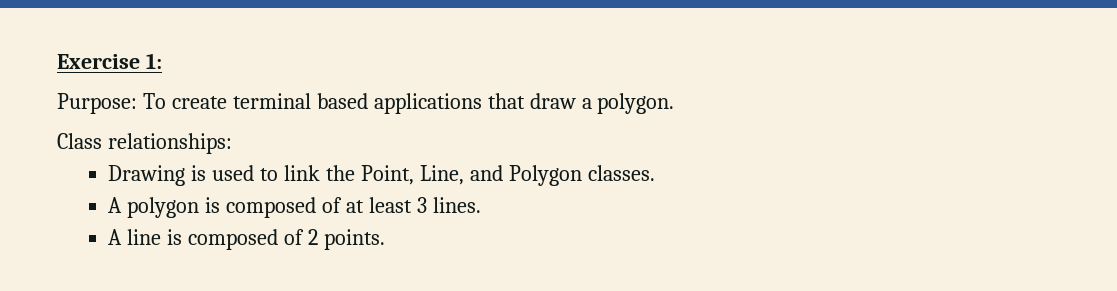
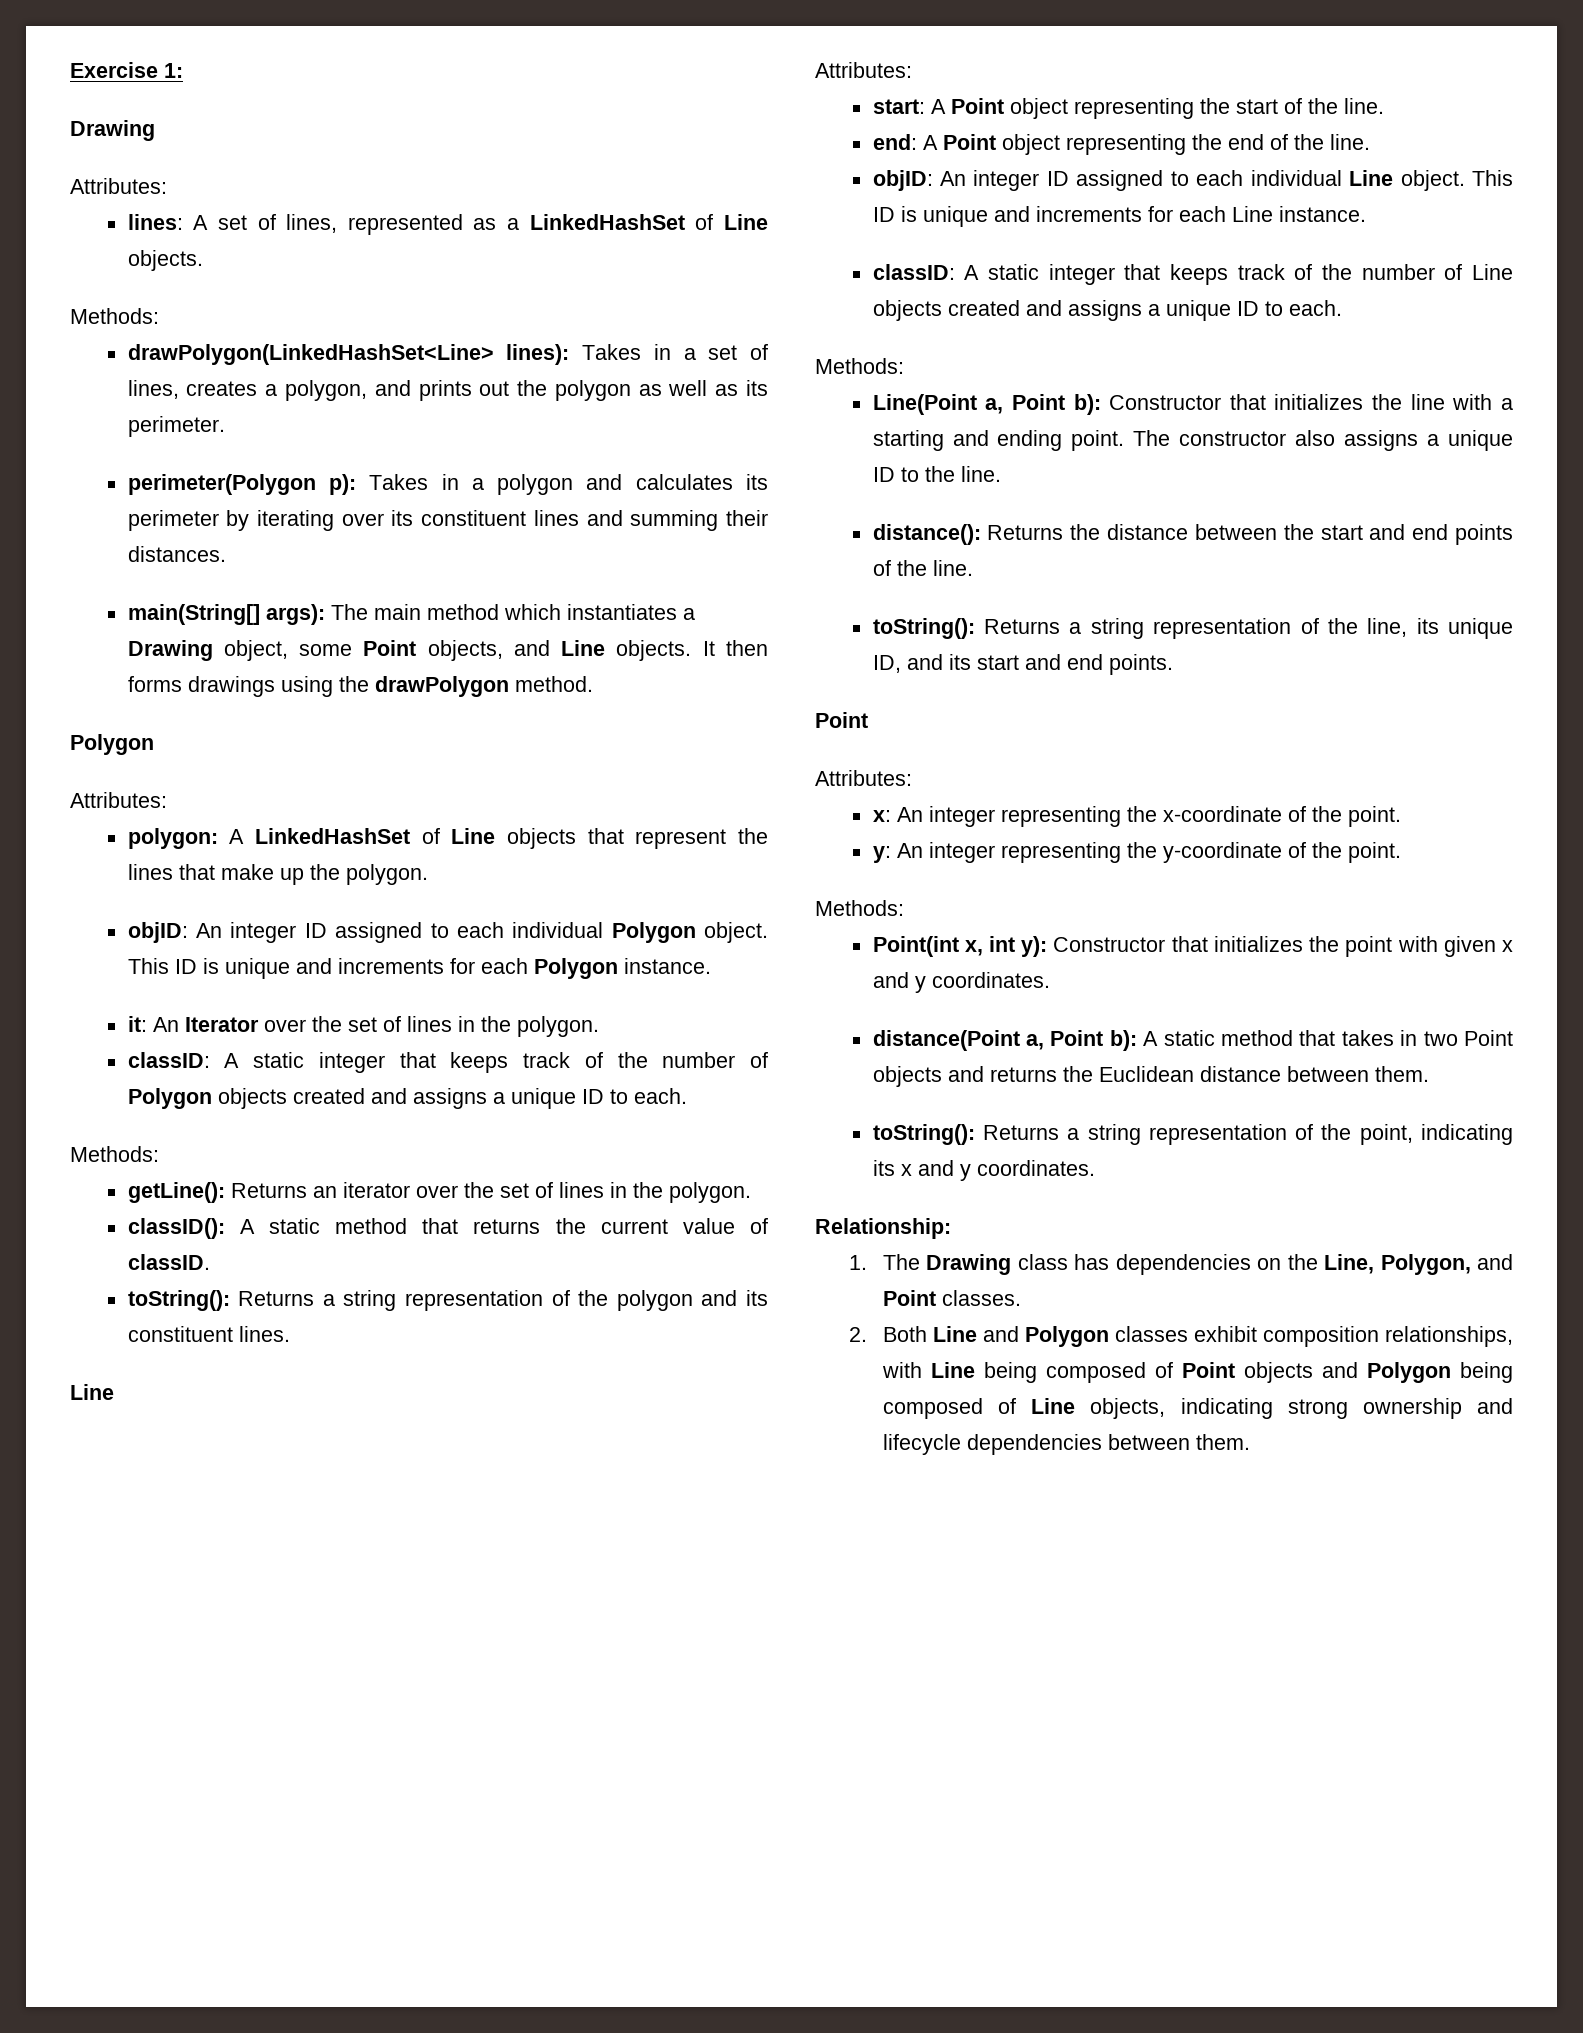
[57,93,675,114] [57,133,232,154] [108,165,655,186] [108,197,481,218] [108,229,386,250] Purpose: To create terminal based applications that draw a polygon. // Class relationships: // Drawing is used to link the Point, Line, and Polygon classes. // A polygon is composed of at least 3 lines. // A line is composed of 2 points. -> [70,120,155,141] [70,178,167,194] [127,214,768,235] [127,250,203,271] [70,308,159,324] [127,344,768,365] [127,380,769,401] [127,416,225,437] [127,474,769,495] [127,510,769,531] [127,546,226,562] [127,604,695,625] [127,640,769,661] [127,676,593,697] [70,734,154,755] [70,792,167,808] [127,828,769,849] [127,864,428,885] [127,922,768,943] [127,958,711,979] [127,1016,599,1037] [127,1052,768,1073] [127,1088,687,1109] [70,1146,159,1162] [127,1182,751,1203] [127,1218,769,1239] [127,1254,210,1270] [127,1290,769,1311] [127,1326,290,1342] [70,1384,114,1400] [815,62,912,78] [872,98,1384,119] [872,134,1370,155] [872,170,1513,191] [872,206,1366,227] [872,264,1513,285] [872,300,1342,321] [815,358,904,374] [872,394,1513,415] [872,430,1513,451] [872,466,1001,482] [872,524,1513,545] [872,560,973,576] [872,618,1513,639] [872,654,1173,675] [815,712,868,728] [815,770,912,786] [872,806,1401,827] [872,842,1401,863] [815,900,904,916] [872,936,1513,957] [872,972,1050,993] [872,1030,1514,1051] [872,1066,1429,1087] [872,1124,1513,1145] [872,1160,1095,1181] [815,1218,951,1239] [848,1254,1513,1275] [882,1290,1021,1306] [848,1326,1513,1347] [881,1362,1513,1383] [882,1398,1513,1419] [882,1434,1250,1455] Drawing // Attributes: // lines: A set of lines, represented as a LinkedHashSet of Line objects. // Methods: // drawPolygon(LinkedHashSet<Line> lines): Takes in a set of lines, creates a polygon, and prints out the polygon as well as its perimeter. // perimeter(Polygon p): Takes in a polygon and calculates its perimeter by iterating over its constituent lines and summing their distances. // main(String[] args): The main method which instantiates a Drawing object, some Point objects, and Line objects. It then forms drawings using the drawPolygon method. // Polygon // Attributes: // polygon: A LinkedHashSet of Line objects that represent the lines that make up the polygon. // objID: An integer ID assigned to each individual Polygon object. This ID is unique and increments for each Polygon instance. // it: An Iterator over the set of lines in the polygon. // classID: A static integer that keeps track of the number of Polygon objects created and assigns a unique ID to each. // Methods: // getLine(): Returns an iterator over the set of lines in the polygon. // classID(): A static method that returns the current value of classID. // toString(): Returns a string representation of the polygon and its constituent lines. // Line // Attributes: // start: A Point object representing the start of the line. // end: A Point object representing the end of the line. // objID: An integer ID assigned to each individual Line object. This ID is unique and increments for each Line instance. // classID: A static integer that keeps track of the number of Line objects created and assigns a unique ID to each. // Methods: // Line(Point a, Point b): Constructor that initializes the line with a starting and ending point. The constructor also assigns a unique ID to the line. // distance(): Returns the distance between the start and end points of the line. // toString(): Returns a string representation of the line, its unique ID, and its start and end points. // Point // Attributes: // x: An integer representing the x-coordinate of the point. // y: An integer representing the y-coordinate of the point. // Methods: // Point(int x, int y): Constructor that initializes the point with given x and y coordinates. // distance(Point a, Point b): A static method that takes in two Point objects and returns the Euclidean distance between them. // toString(): Returns a string representation of the point, indicating its x and y coordinates. // Relationship: // 1. The Drawing class has dependencies on the Line, Polygon, and Point classes. // 2. Both Line and Polygon classes exhibit composition relationships, with Line being composed of Point objects and Polygon being composed of Line objects, indicating strong ownership and lifecycle dependencies between them.

